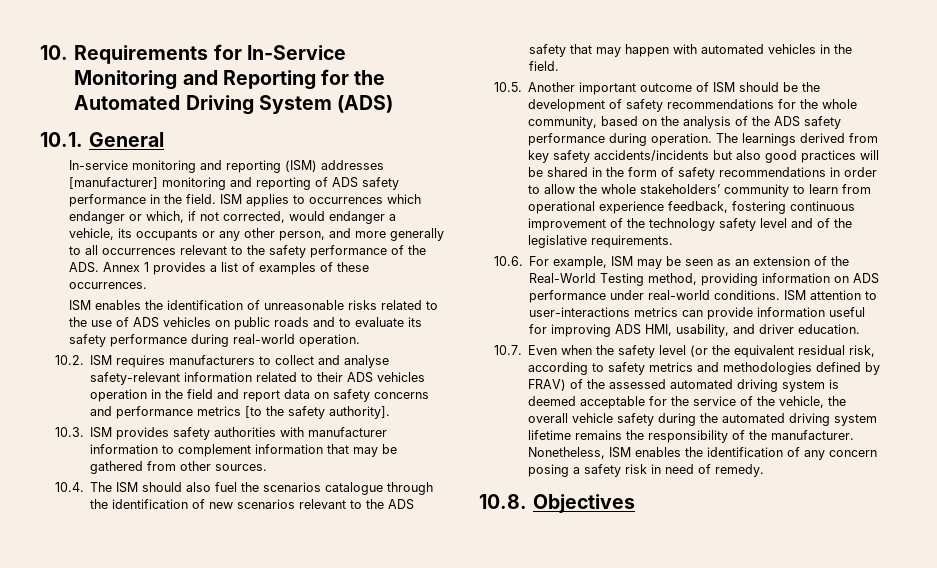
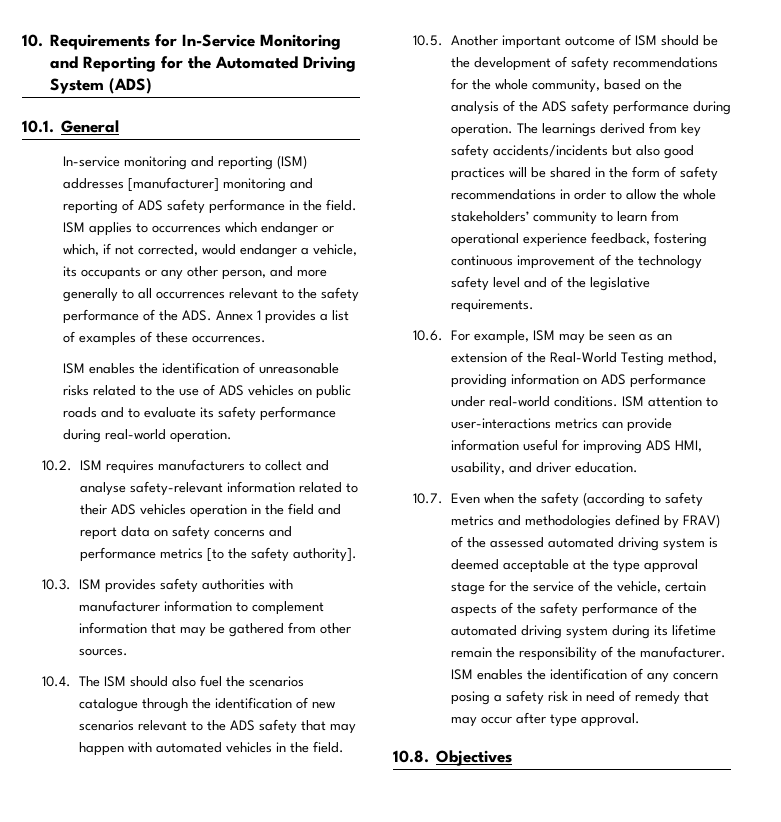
[658,345,875,358] [527,362,588,375] level (or the equivalent residual risk, according -> [582,492,645,507] (according
(645, 402) none -> [572,559,698,573] [450,582,485,595] at the type approval stage
[827,396,846,406] [527,413,877,426] [527,430,622,440] the overall vehicle safety during the automated driving system lifetime remains -> [664,581,706,592] [450,602,697,617] [450,624,716,639] [450,647,492,658] certain aspects of the safety performance of the automated driving system during its lifetime remain
[527,447,605,459] Nonetheless, -> (726, 652) none
[714,464,764,477] remedy. -> [634,691,709,705] [450,712,640,727] remedy that may occur after type approval.

